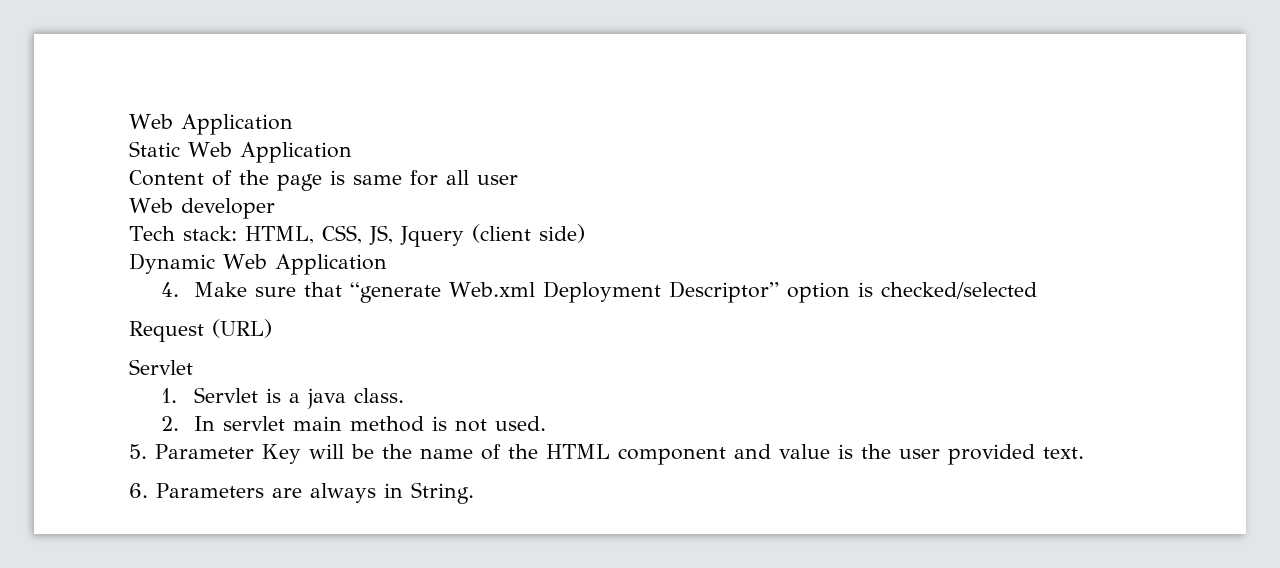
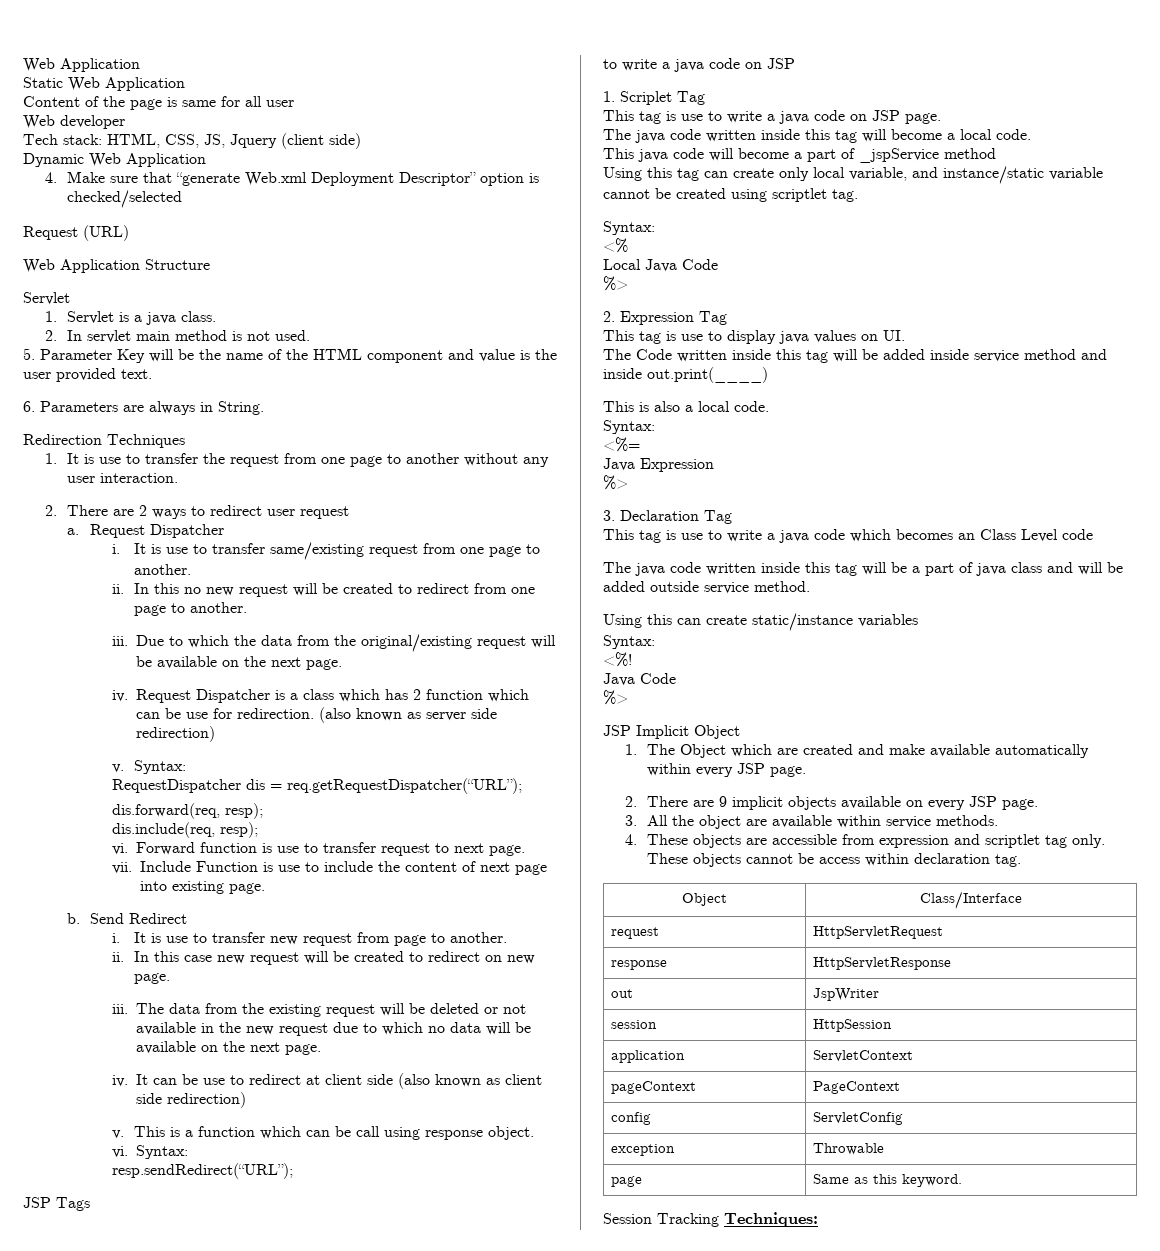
(272, 328) none -> [23,259,210,273] // Web Application Structure
(474, 493) none -> [23,434,185,448] [45,453,550,467] [67,473,179,483] [45,505,350,519] [67,524,224,538] [111,542,541,560] [134,564,192,575] [111,583,536,597] [134,602,248,616] [111,634,556,652] [135,656,342,670] [111,689,529,703] [135,707,497,723] [135,726,215,742] [111,760,187,774] [111,778,522,794] [111,803,263,819] [111,822,258,838] [111,842,525,856] [111,861,547,875] [139,881,265,894] [67,913,187,924] [111,932,508,946] [111,951,536,965] [134,973,171,984] [111,1003,526,1017] [135,1022,531,1036] [135,1041,321,1055] [111,1073,542,1089] [135,1092,246,1108] [111,1126,535,1140] [111,1145,188,1159] [111,1163,293,1179] [23,1197,90,1211] [603,58,795,72] [603,91,705,105] [603,110,941,124] [603,129,1031,143] [603,148,996,163] [603,166,1103,184] [603,188,858,202] [603,221,655,235] [603,238,628,253] [603,259,718,272] [603,276,628,291] [603,311,727,325] [603,330,905,344] [603,349,1107,363] [603,367,768,383] [603,401,769,412] [603,420,655,434] [603,437,640,452] [603,458,714,472] [603,475,628,490] [603,510,732,524] [603,529,1093,543] [603,562,1123,576] [603,581,810,594] [603,613,918,631] [603,635,655,649] [603,652,632,667] [603,673,676,686] [603,690,628,705] [603,725,740,739] [625,744,1090,758] [647,763,807,777] [625,796,1039,810] [625,815,999,829] [625,834,1106,848] [647,853,1022,867] [682,893,727,906] [920,891,1022,909] [611,927,660,939] [813,926,944,939] [611,960,668,970] [813,957,952,970] [611,989,634,998] [813,988,880,1001] [611,1020,658,1029] [813,1019,893,1032] [611,1050,686,1063] [813,1050,914,1062] [611,1081,697,1094] [813,1081,901,1094] [611,1112,652,1125] [813,1112,904,1125] [611,1144,676,1156] [813,1143,885,1155] [611,1176,643,1187] [813,1174,963,1187] [603,1212,818,1227] // Redirection Techniques // 1. It is use to transfer the request from one page to another without any user interaction. // 2. There are 2 ways to redirect user request // a. Request Dispatcher // i. It is use to transfer same/existing request from one page to another. // ii. In this no new request will be created to redirect from one page to another. // iii. Due to which the data from the original/existing request will be available on the next page. // iv. Request Dispatcher is a class which has 2 function which can be use for redirection. (also known as server side redirection) // v. Syntax: // RequestDispatcher dis = req.getRequestDispatcher(“URL”); // dis.forward(req, resp); // dis.include(req, resp); // vi. Forward function is use to transfer request to next page. // vii. Include Function is use to include the content of next page into existing page. // b. Send Redirect // i. It is use to transfer new request from page to another. // ii. In this case new request will be created to redirect on new page. // iii. The data from the existing request will be deleted or not available in the new request due to which no data will be available on the next page. // iv. It can be use to redirect at client side (also known as client side redirection) // v. This is a function which can be call using response object. // vi. Syntax: // resp.sendRedirect(“URL”); // JSP Tags // to write a java code on JSP // 1. Scriplet Tag // This tag is use to write a java code on JSP page. // The java code written inside this tag will become a local code. // This java code will become a part of _jspService method // Using this tag can create only local variable, and instance/static variable cannot be created using scriptlet tag. // Syntax: // <% // Local Java Code // %> // 2. Expression Tag // This tag is use to display java values on UI. // The Code written inside this tag will be added inside service method and inside out.print(____) // This is also a local code. // Syntax: // <%= // Java Expression // %> // 3. Declaration Tag // This tag is use to write a java code which becomes an Class Level code // The java code written inside this tag will be a part of java class and will be added outside service method. // Using this can create static/instance variables // Syntax: // <%! // Java Code // %> // JSP Implicit Object // 1. The Object which are created and make available automatically within every JSP page. // 2. There are 9 implicit objects available on every JSP page. // 3. All the object are available within service methods. // 4. These objects are accessible from expression and scriptlet tag only. These objects cannot be access within declaration tag. // Object | Class/Interface // request | HttpServletRequest // response | HttpServletResponse // out | JspWriter // session | HttpSession // application | ServletContext // pageContext | PageContext // config | ServletConfig // exception | Throwable // page | Same as this keyword. // Session Tracking Techniques:

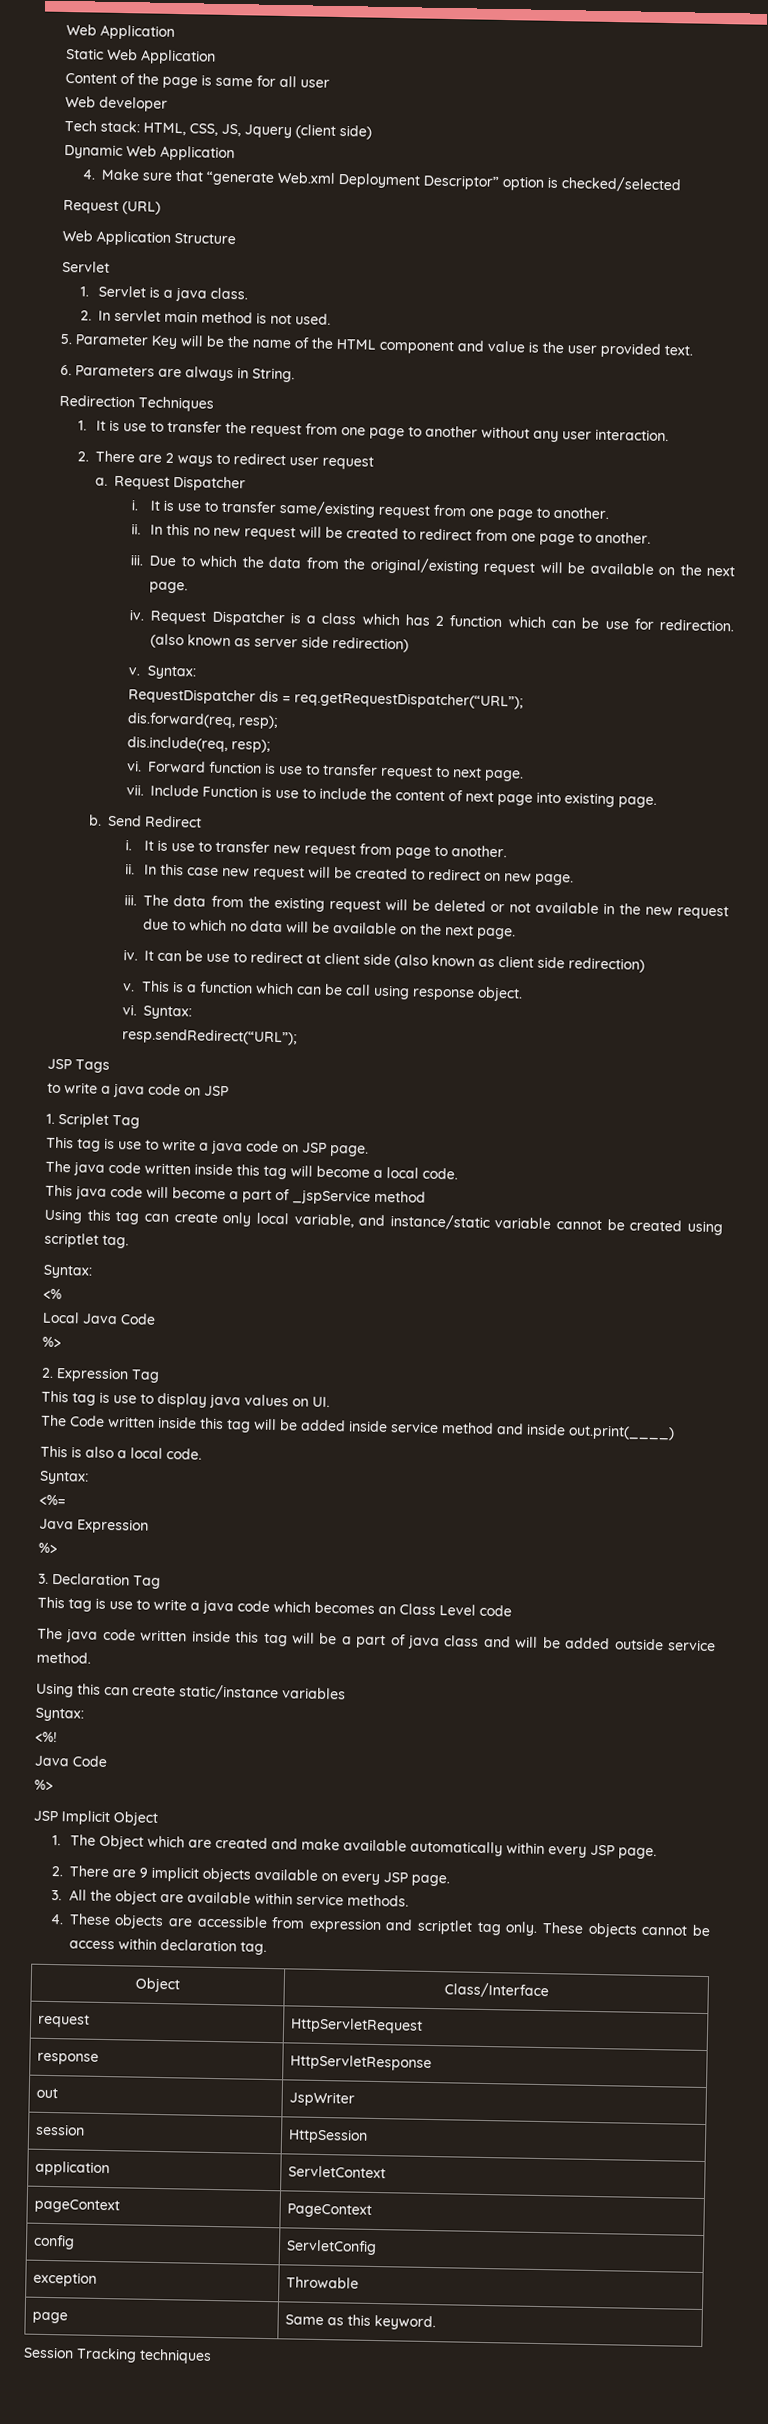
[724,1212,818,1227] Techniques: -> [139,2348,212,2365] techniques

